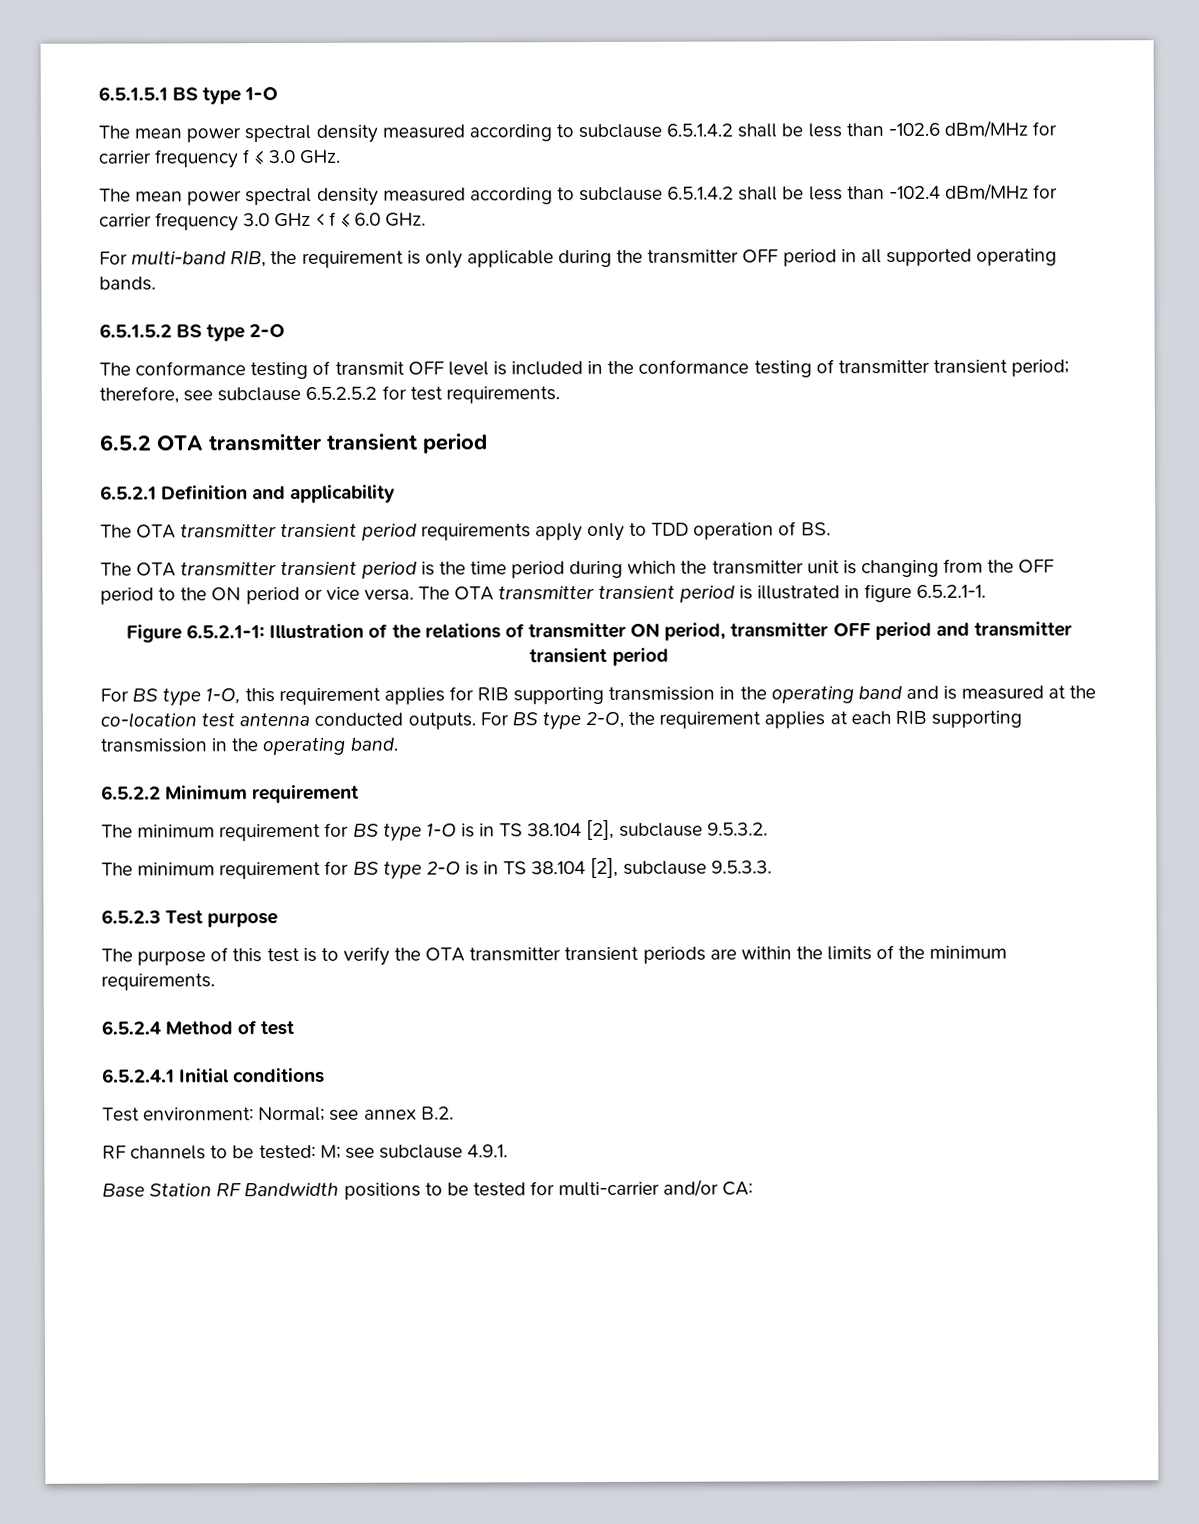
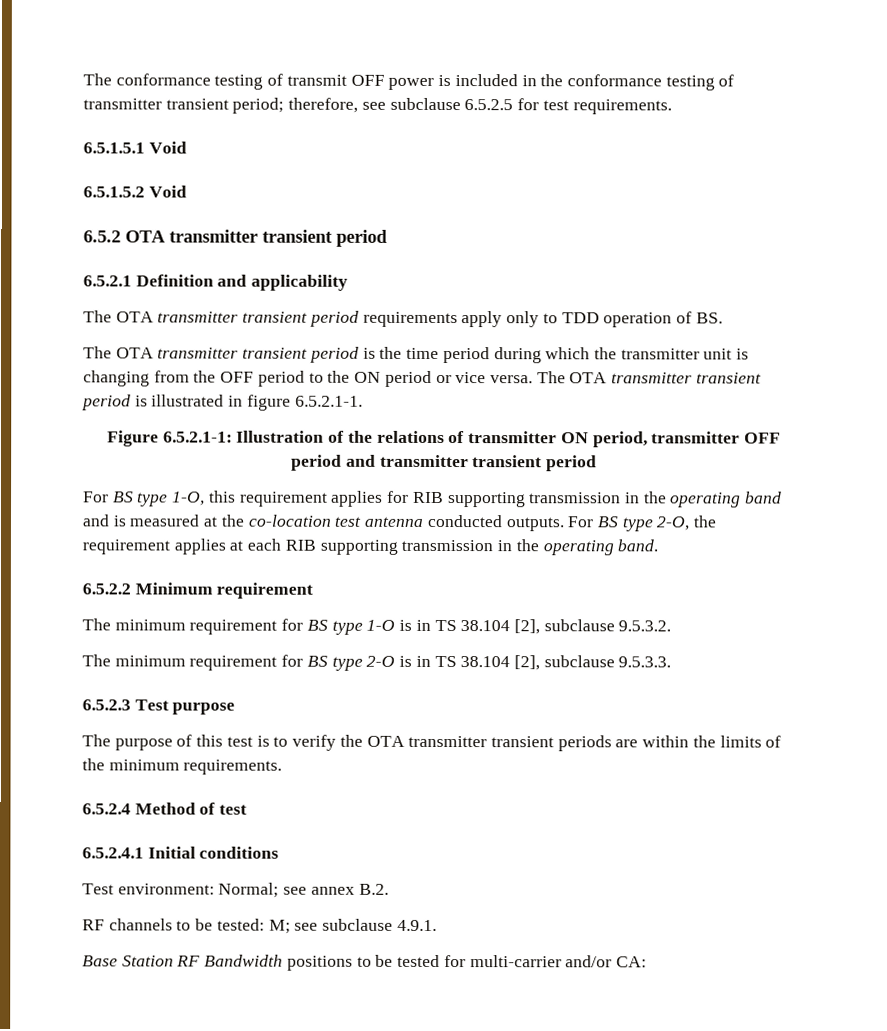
[98,86,279,105] [98,120,1058,143] [98,149,341,169] [99,183,1059,206] [99,211,427,232] [99,248,1058,269] [99,276,156,291] [99,323,286,342] 6.5.1.5.1 BS type 1-O // The mean power spectral density measured according to subclause 6.5.1.4.2 shall be less than -102.6 dBm/MHz for carrier frequency f ≤ 3.0 GHz. // The mean power spectral density measured according to subclause 6.5.1.4.2 shall be less than -102.4 dBm/MHz for carrier frequency 3.0 GHz < f ≤ 6.0 GHz. // For multi-band RIB, the requirement is only applicable during the transmitter OFF period in all supported operating bands. // 6.5.1.5.2 BS type 2-O // -> (83, 79) none
[447,361,489,376] level -> [388,77,435,90] power
[305,386,378,400] 6.5.2.5.2 -> [464,99,514,111] 6.5.2.5
(560, 395) none -> [83,141,187,154] [83,185,187,198] // 6.5.1.5.1 Void // 6.5.1.5.2 Void

